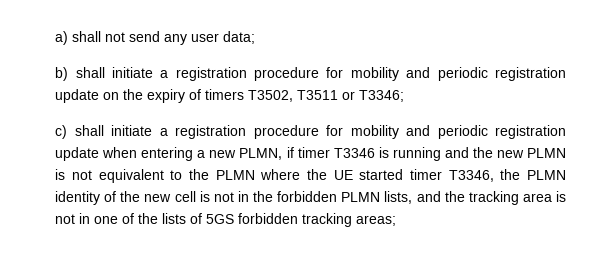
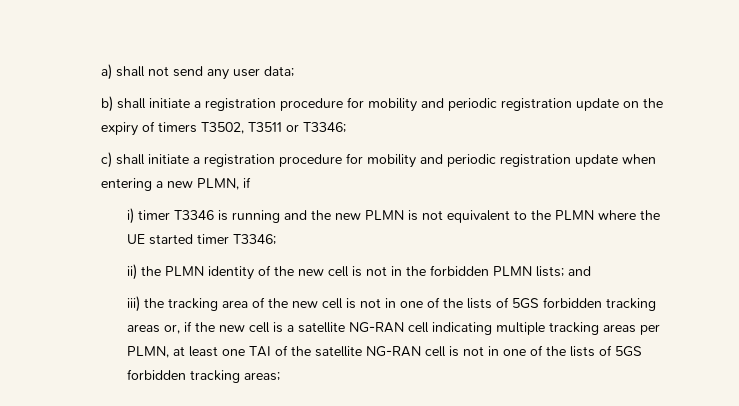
(294, 152) none -> [127,208,135,224] // i)
[448,170,494,182] T3346, -> [233,234,277,245] [127,264,138,280] T3346; // ii)
[384,191,441,204] lists, and -> [536,266,592,277] [127,296,141,312] lists; and // iii)
(552, 197) none -> [252,297,657,311] [127,321,661,335] [127,345,447,358] of the new cell is not in one of the lists of 5GS forbidden tracking areas or, if the new cell is a satellite NG-RAN cell indicating multiple tracking areas per PLMN, at least one TAI of the satellite NG-RAN cell

